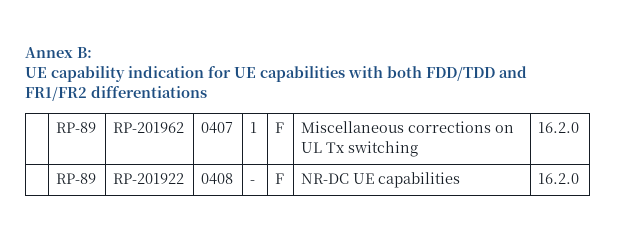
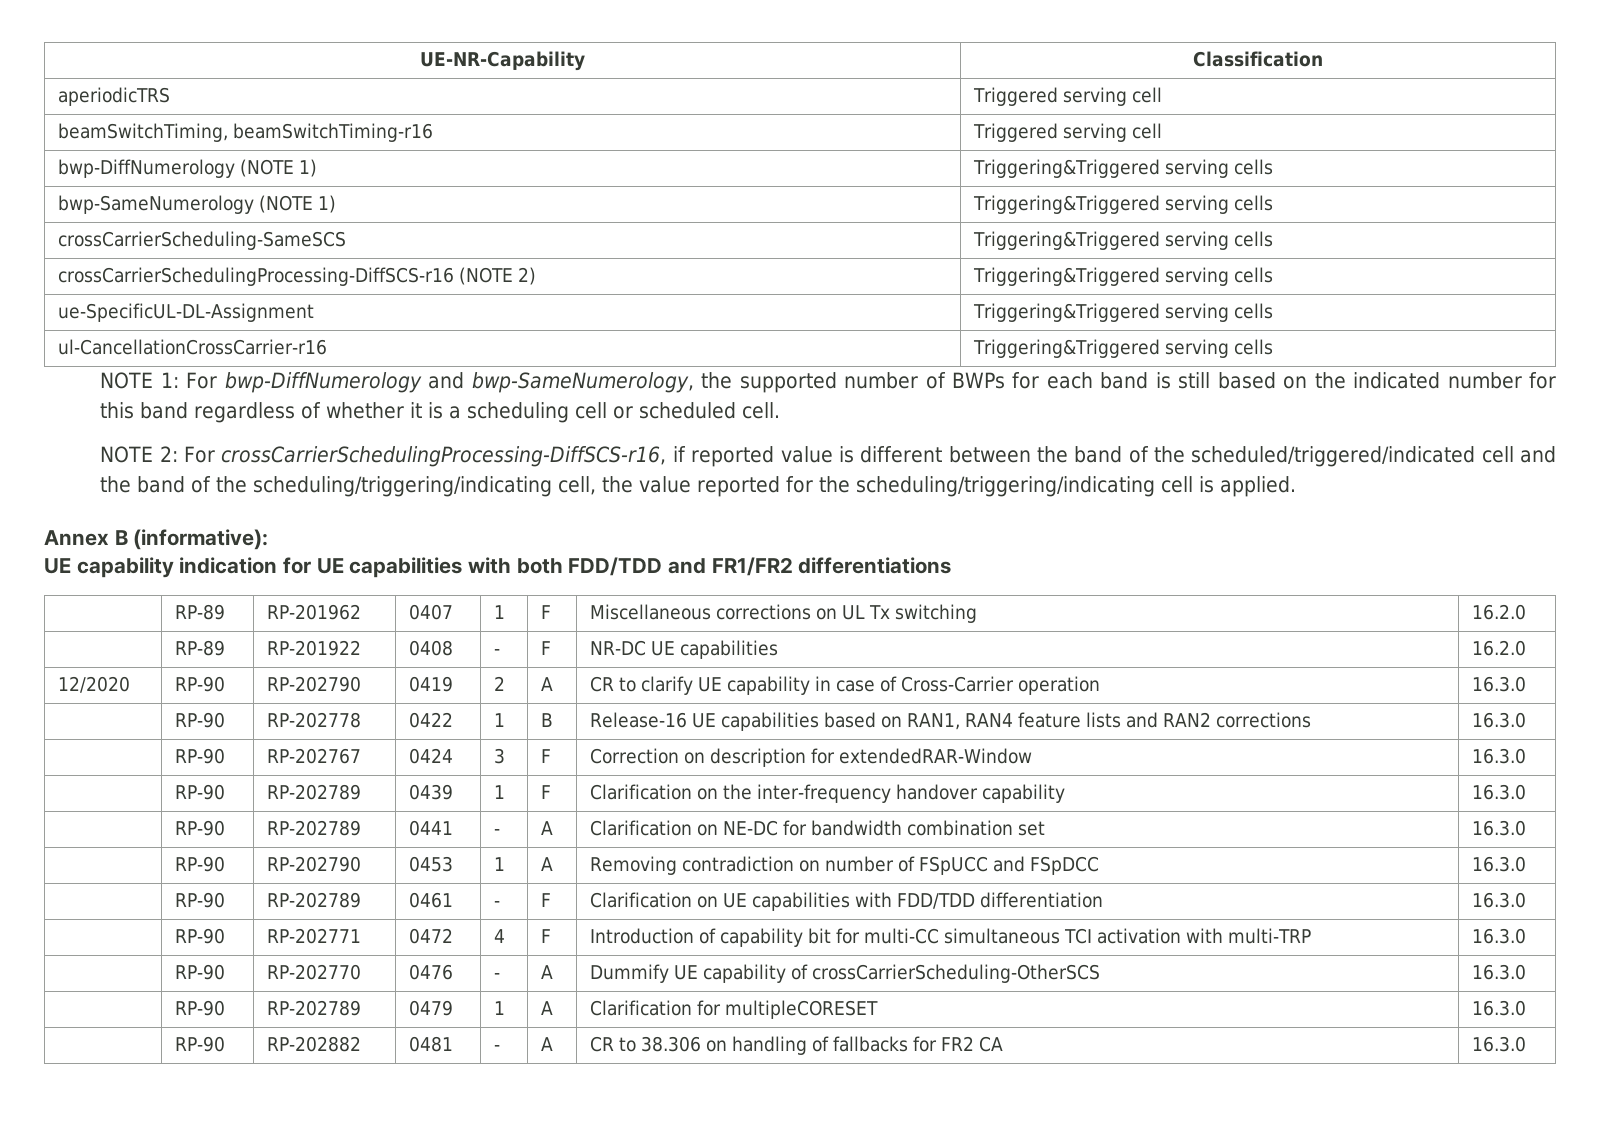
[25,47,92,58] Annex B: -> [420,51,585,71] [1193,51,1323,67] [58,87,171,106] [973,87,1163,106] [58,123,434,142] [973,123,1163,142] [58,159,318,178] [973,159,1274,178] [58,195,337,214] [973,195,1274,214] [58,231,347,250] [973,231,1274,250] [58,267,537,286] [973,267,1274,286] [58,303,315,322] [973,303,1274,322] [58,339,328,355] [973,339,1274,358] [100,372,1556,393] [100,402,781,423] [100,446,1557,467] [100,476,1297,497] [44,529,269,550] UE-NR-Capability | Classification // aperiodicTRS | Triggered serving cell // beamSwitchTiming, beamSwitchTiming-r16 | Triggered serving cell // bwp-DiffNumerology (NOTE 1) | Triggering&Triggered serving cells // bwp-SameNumerology (NOTE 1) | Triggering&Triggered serving cells // crossCarrierScheduling-SameSCS | Triggering&Triggered serving cells // crossCarrierSchedulingProcessing-DiffSCS-r16 (NOTE 2) | Triggering&Triggered serving cells // ue-SpecificUL-DL-Assignment | Triggering&Triggered serving cells // ul-CancellationCrossCarrier-r16 | Triggering&Triggered serving cells // NOTE 1: For bwp-DiffNumerology and bwp-SameNumerology, the supported number of BWPs for each band is still based on the indicated number for this band regardless of whether it is a scheduling cell or scheduled cell. // NOTE 2: For crossCarrierSchedulingProcessing-DiffSCS-r16, if reported value is different between the band of the scheduled/triggered/indicated cell and the band of the scheduling/triggering/indicating cell, the value reported for the scheduling/triggering/indicating cell is applied. // Annex B (informative):
(580, 178) none -> [58,676,131,693] [175,676,226,692] [267,676,362,692] [409,676,454,692] [494,676,506,691] [541,677,554,691] [590,676,1101,695] [1472,676,1527,692] [175,712,226,728] [267,712,362,728] [409,712,454,728] [494,713,506,727] [541,713,554,727] [590,712,1312,731] [1472,712,1527,728] [175,748,226,764] [267,748,362,764] [409,748,454,764] [494,748,506,764] [541,749,552,763] [590,748,1033,767] [1472,748,1527,764] [175,784,226,800] [267,784,362,800] [409,784,454,800] [494,785,506,799] [541,785,552,799] [590,784,1066,803] [1472,784,1527,800] [175,820,226,836] [267,820,362,836] [409,820,454,836] [494,829,501,835] [541,821,554,835] [590,820,1046,836] [1472,820,1527,836] [175,856,226,872] [267,856,362,872] [409,856,454,872] [494,857,506,871] [541,857,554,871] [590,856,1100,875] [1472,856,1527,872] [175,892,226,908] [267,892,362,908] [409,892,454,908] [494,901,501,907] [541,893,552,907] [590,892,1104,911] [1472,892,1527,908] [175,928,226,944] [267,928,362,944] [409,928,454,944] [494,929,506,943] [541,929,552,943] [590,928,1312,947] [1472,928,1527,944] [175,964,226,980] [267,964,362,980] [409,964,454,980] [494,973,501,979] [541,965,554,979] [590,964,1101,983] [1472,964,1527,980] [175,1000,226,1016] [267,1000,362,1016] [409,1000,454,1016] [494,1001,506,1015] [541,1001,554,1015] [590,1000,879,1019] [1472,1000,1527,1016] [175,1036,226,1052] [267,1036,362,1052] [409,1036,454,1052] [494,1045,501,1051] [541,1037,554,1051] [590,1036,1004,1055] [1472,1036,1527,1052] // 12/2020 | RP-90 | RP-202790 | 0419 | 2 | A | CR to clarify UE capability in case of Cross-Carrier operation | 16.3.0 // | RP-90 | RP-202778 | 0422 | 1 | B | Release-16 UE capabilities based on RAN1, RAN4 feature lists and RAN2 corrections | 16.3.0 // | RP-90 | RP-202767 | 0424 | 3 | F | Correction on description for extendedRAR-Window | 16.3.0 // | RP-90 | RP-202789 | 0439 | 1 | F | Clarification on the inter-frequency handover capability | 16.3.0 // | RP-90 | RP-202789 | 0441 | - | A | Clarification on NE-DC for bandwidth combination set | 16.3.0 // | RP-90 | RP-202790 | 0453 | 1 | A | Removing contradiction on number of FSpUCC and FSpDCC | 16.3.0 // | RP-90 | RP-202789 | 0461 | - | F | Clarification on UE capabilities with FDD/TDD differentiation | 16.3.0 // | RP-90 | RP-202771 | 0472 | 4 | F | Introduction of capability bit for multi-CC simultaneous TCI activation with multi-TRP | 16.3.0 // | RP-90 | RP-202770 | 0476 | - | A | Dummify UE capability of crossCarrierScheduling-OtherSCS | 16.3.0 // | RP-90 | RP-202789 | 0479 | 1 | A | Clarification for multipleCORESET | 16.3.0 // | RP-90 | RP-202882 | 0481 | - | A | CR to 38.306 on handling of fallbacks for FR2 CA | 16.3.0

